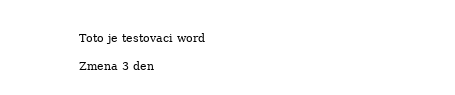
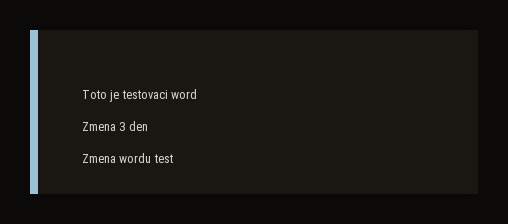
(155, 65) none -> [81,153,173,163] // Zmena wordu test

